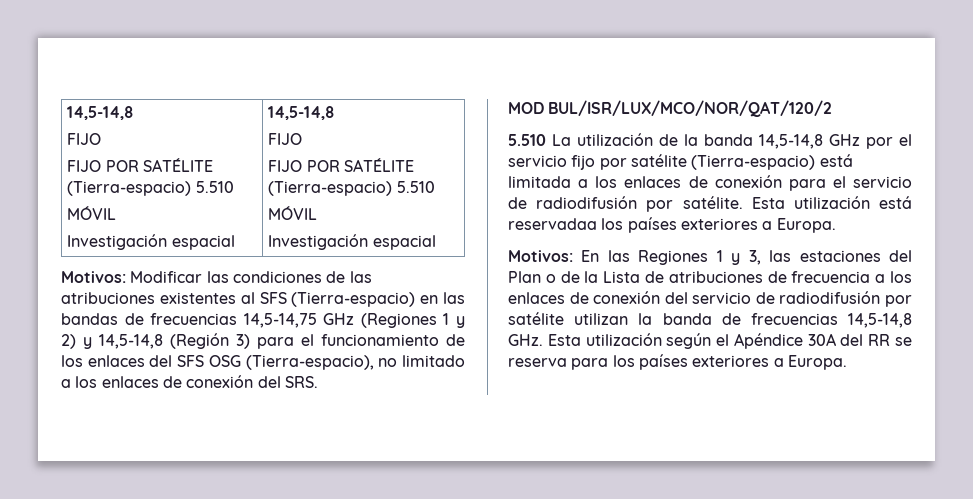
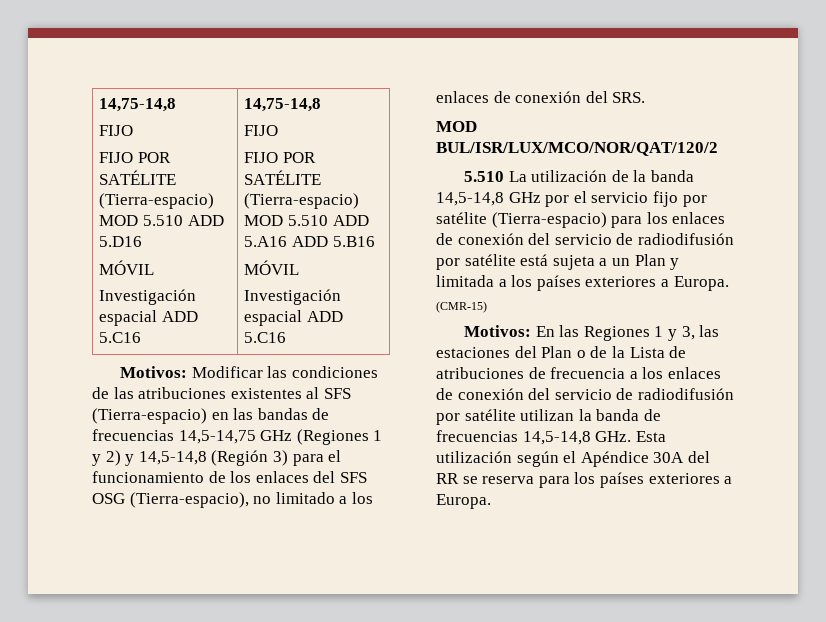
[67,106,134,120] [67,133,102,145] [67,158,214,172] [67,181,234,196] [67,206,117,220] [67,234,235,250] [268,106,335,120] [268,133,303,145] [268,158,415,172] [268,181,435,196] [268,206,318,220] [268,234,436,250] 14,5-14,8 // FIJO // FIJO POR SATÉLITE (Tierra-espacio) 5.510 // MÓVIL // Investigación espacial | 14,5-14,8 // FIJO // FIJO POR SATÉLITE (Tierra-espacio) 5.510 // MÓVIL // Investigación espacial -> [99,98,177,112] [99,125,134,136] [99,152,172,163] [99,170,177,185] [99,193,215,209] [99,215,224,226] [99,236,143,247] [99,260,155,275] [99,289,197,305] [99,310,199,326] [99,332,142,343] [244,98,322,112] [244,125,279,136] [244,152,317,163] [244,170,322,185] [244,193,360,209] [244,215,369,226] [244,236,375,247] [244,260,300,275] [244,289,342,305] [244,310,344,326] [244,332,287,343] 14,75-14,8 // FIJO // FIJO POR SATÉLITE (Tierra-espacio) MOD 5.510 ADD 5.D16 // MÓVIL // Investigación espacial ADD 5.C16 | 14,75-14,8 // FIJO // FIJO POR SATÉLITE (Tierra-espacio) MOD 5.510 ADD 5.A16 ADD 5.B16 // MÓVIL // Investigación espacial ADD 5.C16
[819,154,853,167] [508,175,912,191] [508,196,913,212] [508,217,836,233] está limitada a los enlaces de conexión para el servicio de radiodifusión por satélite. Esta utilización está reservadaa los países exteriores a Europa. -> [611,212,726,228] [436,233,734,245] [436,254,680,270] [436,275,729,291] [436,301,487,313] para los enlaces de conexión del servicio de radiodifusión por satélite está sujeta a un Plan y limitada a los países exteriores a Europa. (CMR-15)

